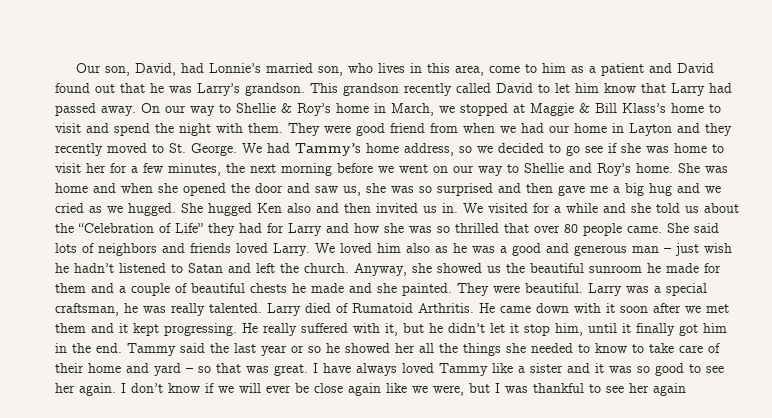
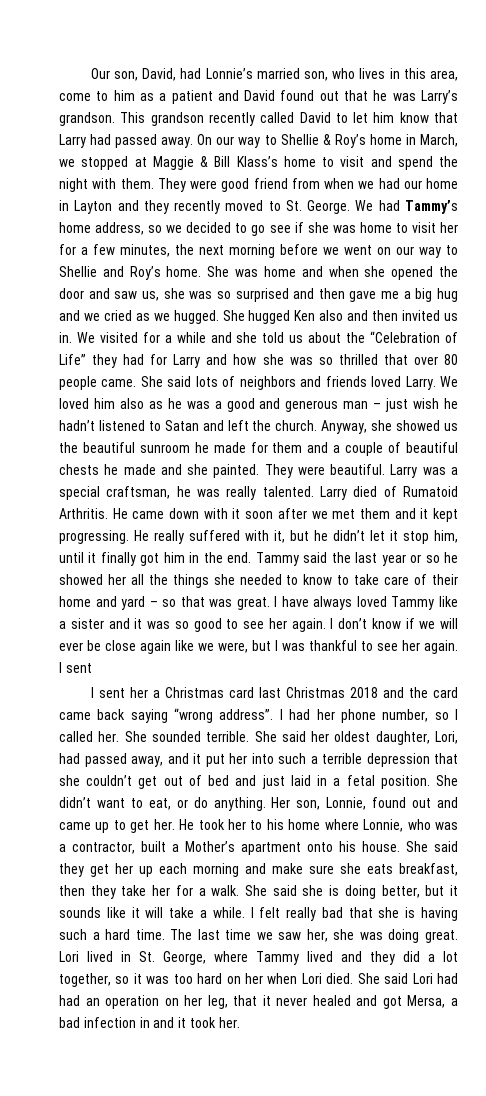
[653,383,686,396] again -> [424,640,458,654] [59,662,92,673] [90,687,459,698] [59,708,459,723] [59,731,459,745] [59,753,458,767] [59,775,458,789] [59,797,459,811] [59,819,458,833] [59,841,458,855] [59,863,458,877] [59,885,459,899] [59,907,458,921] [59,929,459,943] [59,951,458,965] [59,973,458,987] [59,995,459,1009] [59,1017,240,1028] again. I sent // I sent her a Christmas card last Christmas 2018 and the card came back saying “wrong address”. I had her phone number, so I called her. She sounded terrible. She said her oldest daughter, Lori, had passed away, and it put her into such a terrible depression that she couldn’t get out of bed and just laid in a fetal position. She didn’t want to eat, or do anything. Her son, Lonnie, found out and came up to get her. He took her to his home where Lonnie, who was a contractor, built a Mother’s apartment onto his house. She said they get her up each morning and make sure she eats breakfast, then they take her for a walk. She said she is doing better, but it sounds like it will take a while. I felt really bad that she is having such a hard time. The last time we saw her, she was doing great. Lori lived in St. George, where Tammy lived and they did a lot together, so it was too hard on her when Lori died. She said Lori had had an operation on her leg, that it never healed and got Mersa, a bad infection in and it took her.

